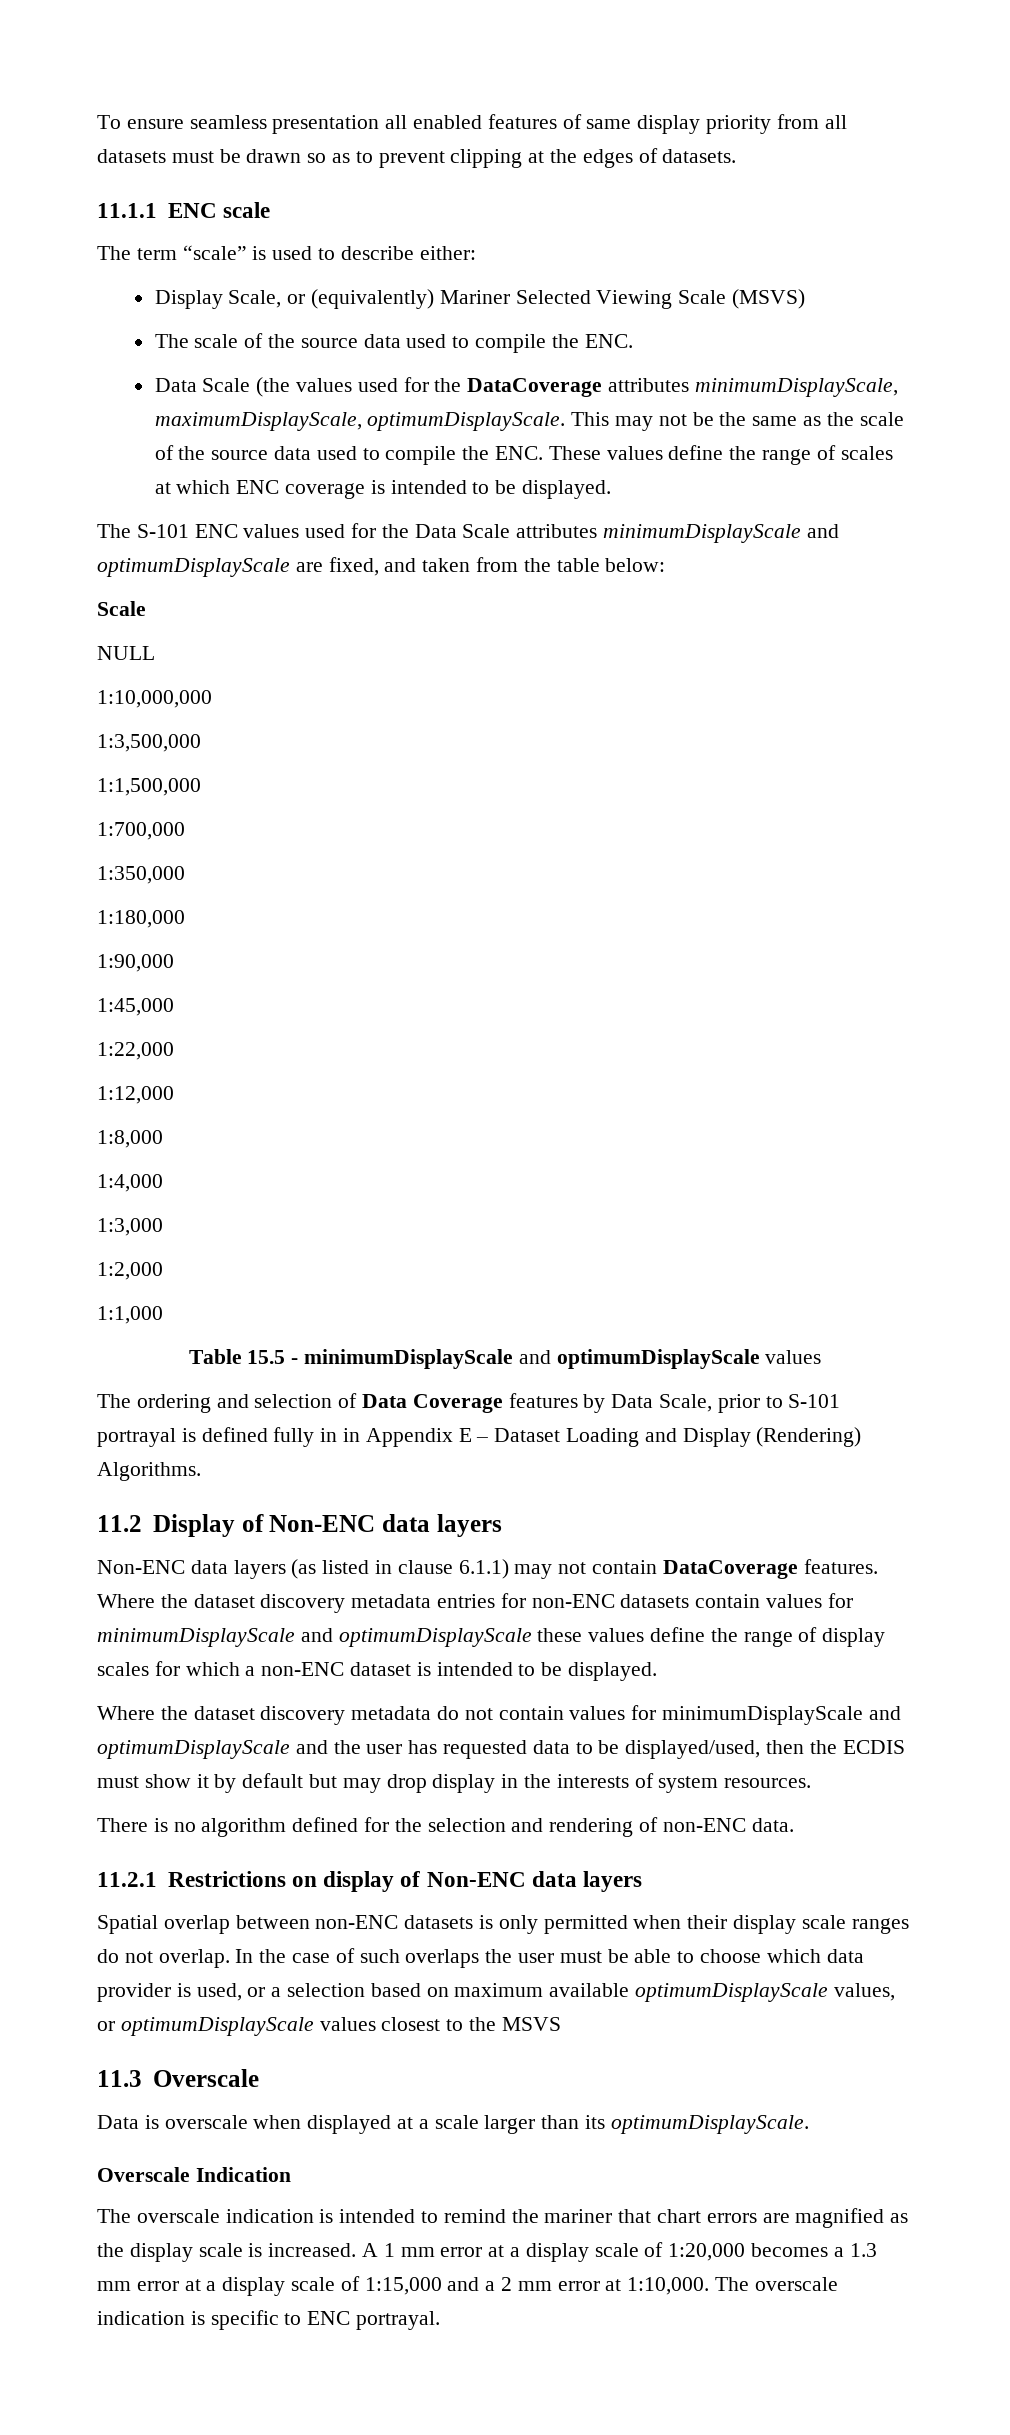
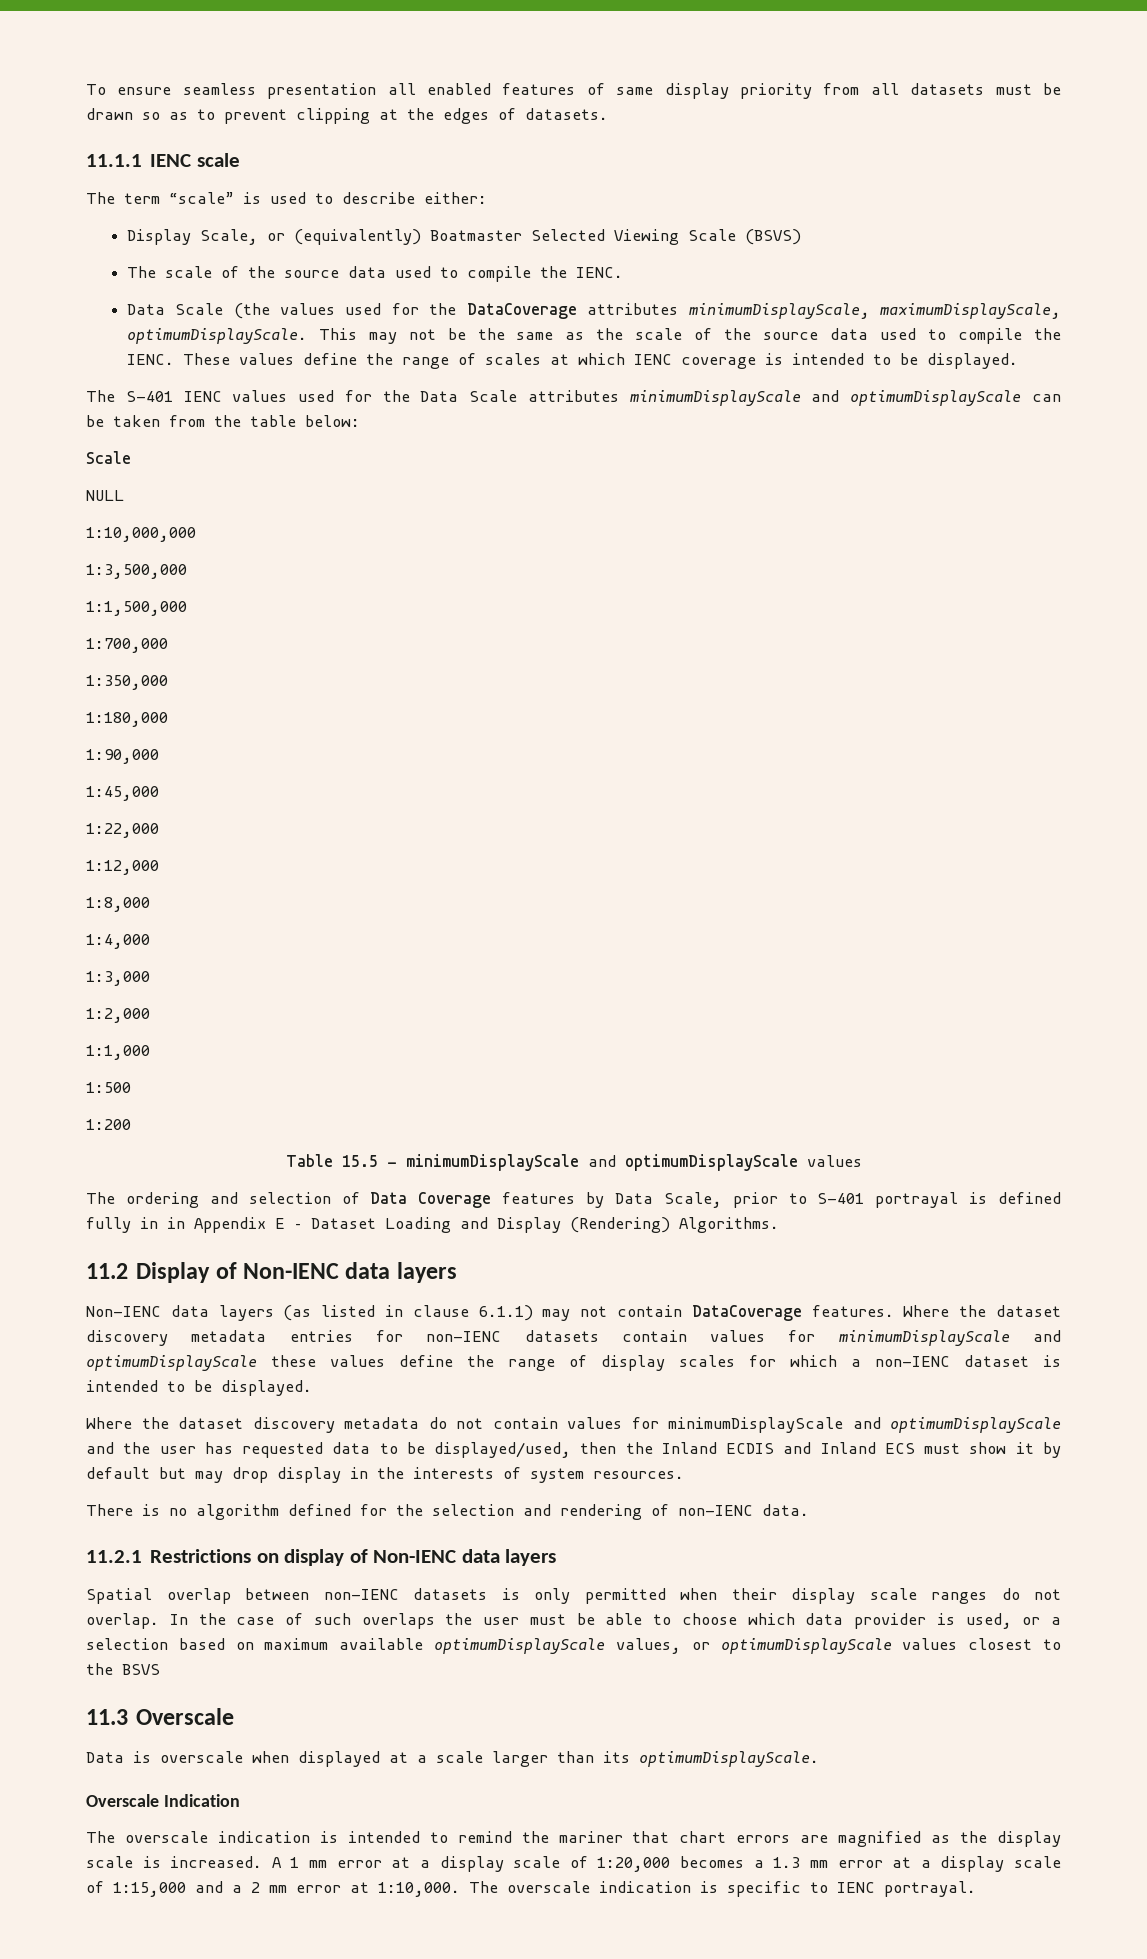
[167,203,217,218] ENC -> [150,154,192,167] IENC
[439,290,510,304] Mariner -> [429,230,522,241] Boatmaster
[731,289,805,309] (MSVS) -> [744,229,801,245] (BSVS)
[584,334,633,348] ENC. -> [575,267,623,278] IENC.
[494,446,543,460] ENC. -> [126,354,174,365] IENC.
[236,480,280,494] ENC -> [633,354,672,365] IENC
[136,524,238,538] S-101 ENC -> [125,391,222,402] S-401 IENC
[295,557,417,576] are fixed, and -> [1031,394,1061,402] [86,415,104,427] can be
(163, 1315) none -> [86,1082,131,1093] [86,1119,131,1130] // 1:500 // 1:200
[788,1394,841,1408] S-101 -> [817,1193,865,1204] S-401
[269,1514,502,1537] [97,1560,185,1574] Non-ENC data layers // Non-ENC -> [242,1262,457,1283] [86,1306,161,1317] Non-IENC data layers // Non-IENC
[531,1594,615,1608] non-ENC -> [426,1331,502,1342] non-IENC
[261,1662,345,1676] non-ENC -> [875,1356,950,1367] non-IENC
[842,1740,905,1754] ECDIS -> [661,1442,915,1454] Inland ECDIS and Inland ECS
[662,1818,746,1832] non-ENC -> [678,1505,753,1516] non-IENC
[426,1872,526,1887] Non-ENC -> [373,1550,457,1563] Non-IENC
[315,1915,399,1929] non-ENC -> [323,1589,399,1600] non-IENC
[501,2017,561,2031] MSVS -> [122,1664,160,1675] BSVS
[307,2311,351,2325] ENC -> [837,1882,875,1893] IENC

